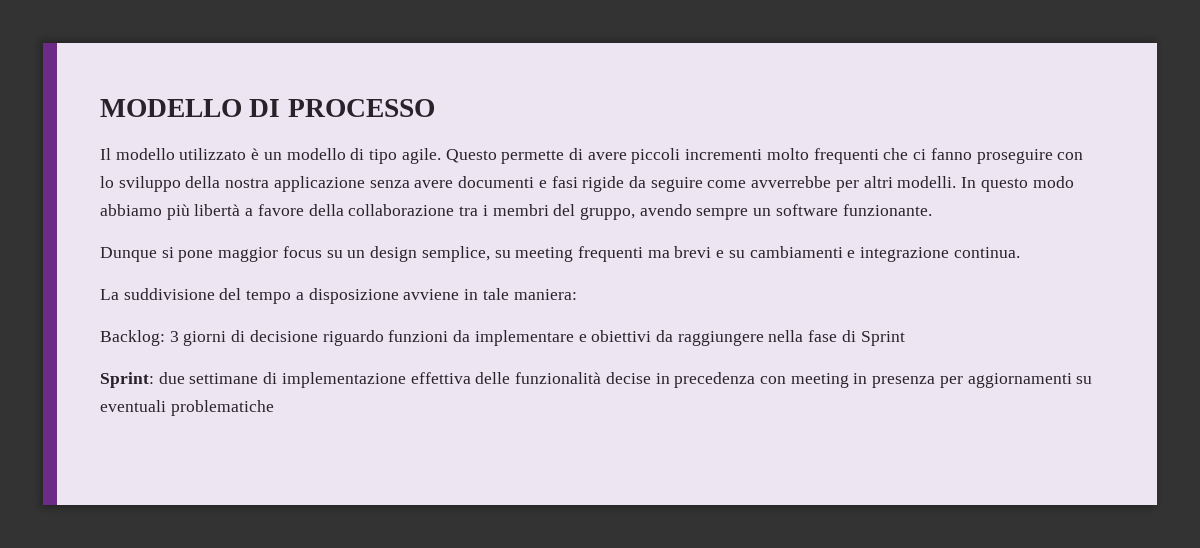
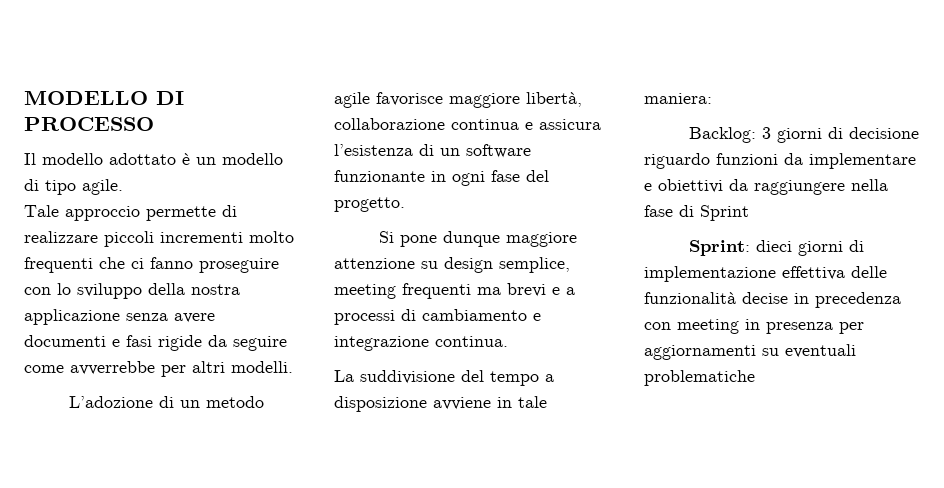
[179,148,247,160] utilizzato -> [109,153,176,165] adottato
[445,149,497,163] Questo -> [24,205,140,221] // Tale approccio
[587,152,627,160] avere -> [24,231,98,243] realizzare
[961,176,1074,192] [100,204,932,220] [100,246,366,262] In questo modo abbiamo più libertà a favore della collaborazione tra i membri del gruppo, avendo sempre un software funzionante. // Dunque si pone maggior focus su un -> [69,396,265,408] [334,92,582,108] [334,118,601,130] [334,144,531,158] [334,170,549,186] [334,197,405,212] [379,231,578,247] [334,258,438,269] // L’adozione di un metodo agile favorisce maggiore libertà, collaborazione continua e assicura l’esistenza di un software funzionante in ogni fase del progetto. // Si pone dunque maggiore attenzione su
[494,250,511,258] su -> (570, 265) none
[728,246,843,258] su cambiamenti -> [566,287,575,295] [334,309,527,325] a processi di cambiamento
[158,372,259,384] due settimane -> [756,240,844,256] dieci giorni

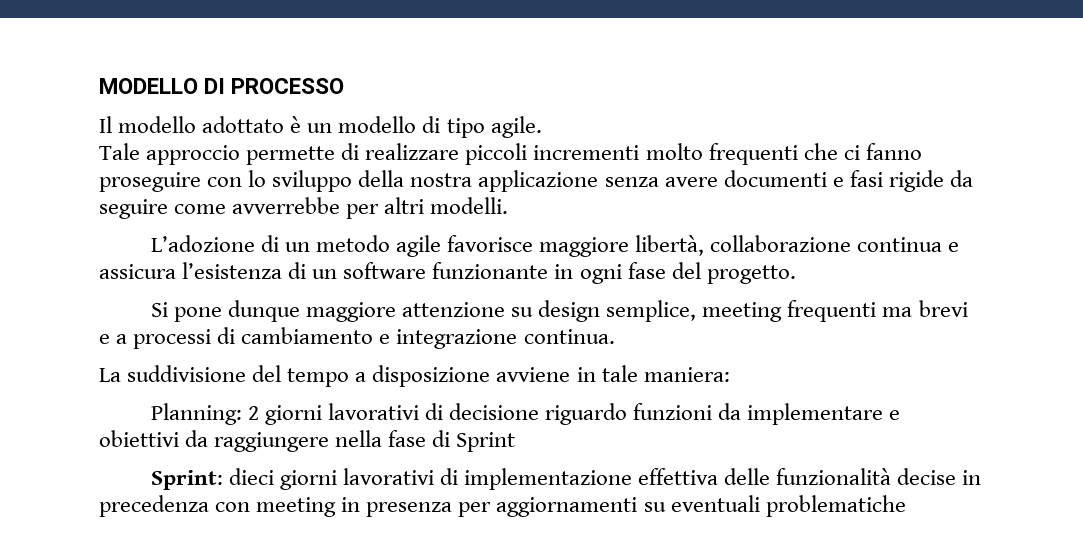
[689,127,823,143] Backlog: 3 giorni -> [150,403,419,425] Planning: 2 giorni lavorativi
(844, 248) none -> [342,468,434,485] lavorativi

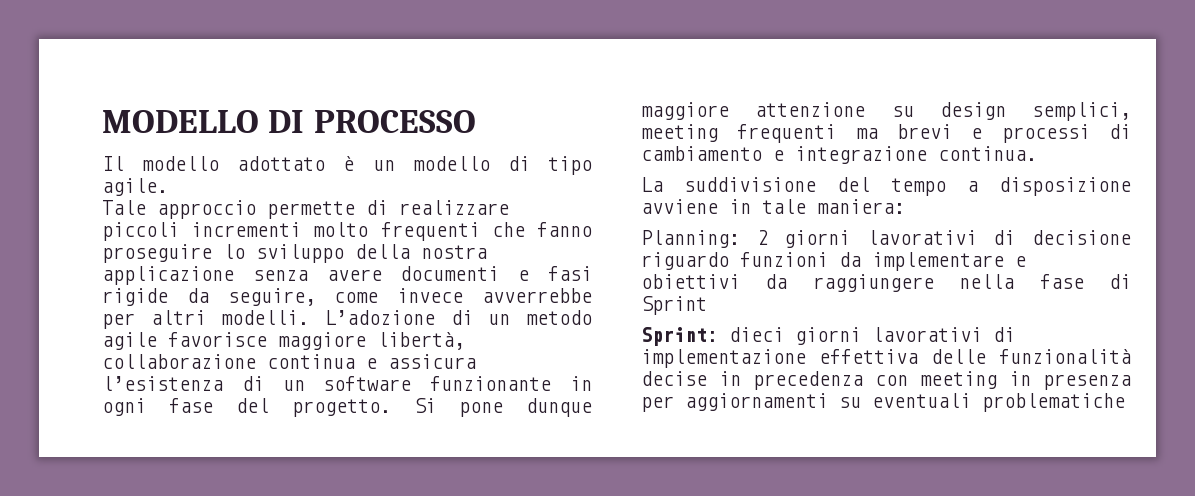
[843,145,860,160] ci -> (525, 229) none
[207,177,243,187] con -> (212, 253) none
[99,199,227,219] seguire come -> [227,288,464,306] seguire, come invece
(509, 205) // -> (310, 317) none
(796, 274) // -> (391, 408) none
[606,300,697,322] semplice, -> [1032,102,1131,121] semplici,
[116,334,128,344] a -> (983, 133) none

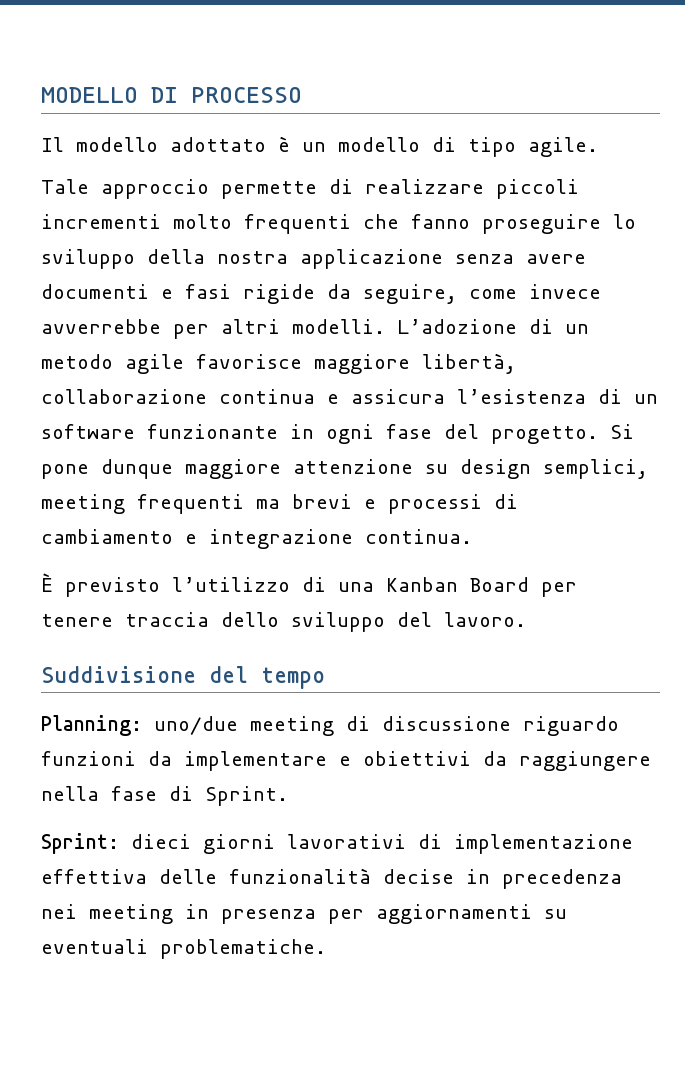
[641,177,1131,196] [641,199,905,214] [641,230,1131,248] La suddivisione del tempo a disposizione avviene in tale maniera: // Planning: 2 giorni lavorativi di decisione -> [41,573,577,597] [41,612,526,632] [41,666,325,689] [41,715,511,736] È previsto l’utilizzo di una Kanban Board per tenere traccia dello sviluppo del lavoro. // Suddivisione del tempo // Planning: uno/due meeting di discussione
[641,296,707,315] Sprint -> [205,786,288,806] Sprint.
[875,375,908,386] con -> [41,904,77,919] nei
[982,393,1125,412] problematiche -> [160,939,326,959] problematiche.

